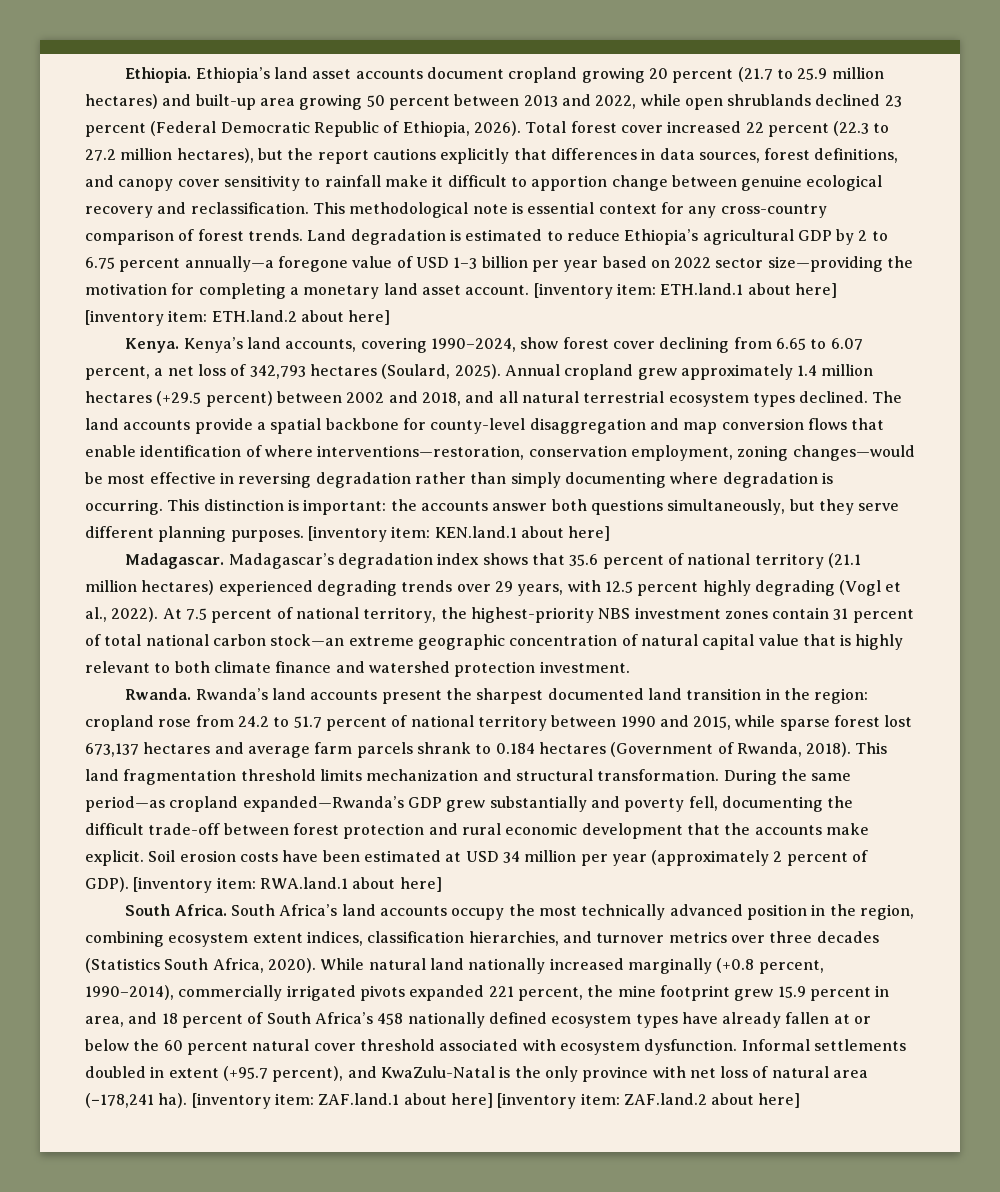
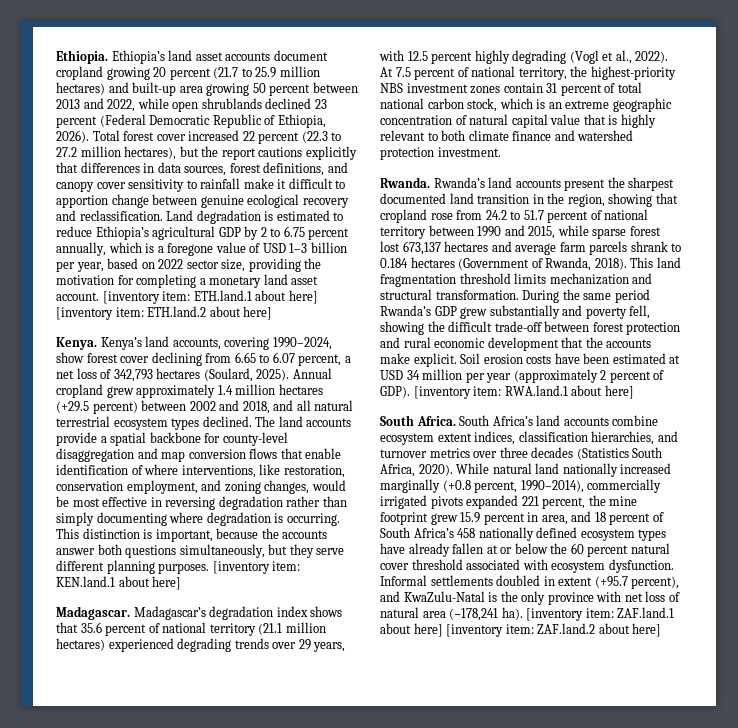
[312,202,827,218] [85,229,303,245] This methodological note is essential context for any cross-country comparison of forest trends. -> (163, 215) none
[184,256,274,272] annually—a -> [56,242,164,256] annually, which is a
[563,260,599,272] year -> [76,262,104,272] year,
[767,256,883,272] size—providing -> [221,258,301,272] size, providing
[317,445,915,461] interventions—restoration, conservation employment, zoning changes—would -> [181,464,345,478] [56,480,346,494] interventions, like restoration, conservation employment, and zoning changes, would
[303,499,387,515] important: -> [155,528,259,542] important, because
[270,634,345,646] stock—an -> [467,98,562,112] stock, which is an
[814,688,869,704] region: -> [567,193,678,207] region, showing that
[85,796,404,812] period—as cropland expanded—Rwanda’s -> [614,289,650,303] [380,305,431,316] period Rwanda’s
[721,796,823,812] documenting -> [380,321,424,335] showing
[451,904,914,920] [85,931,164,947] occupy the most technically advanced position in the region, combining -> [612,415,659,426] combine

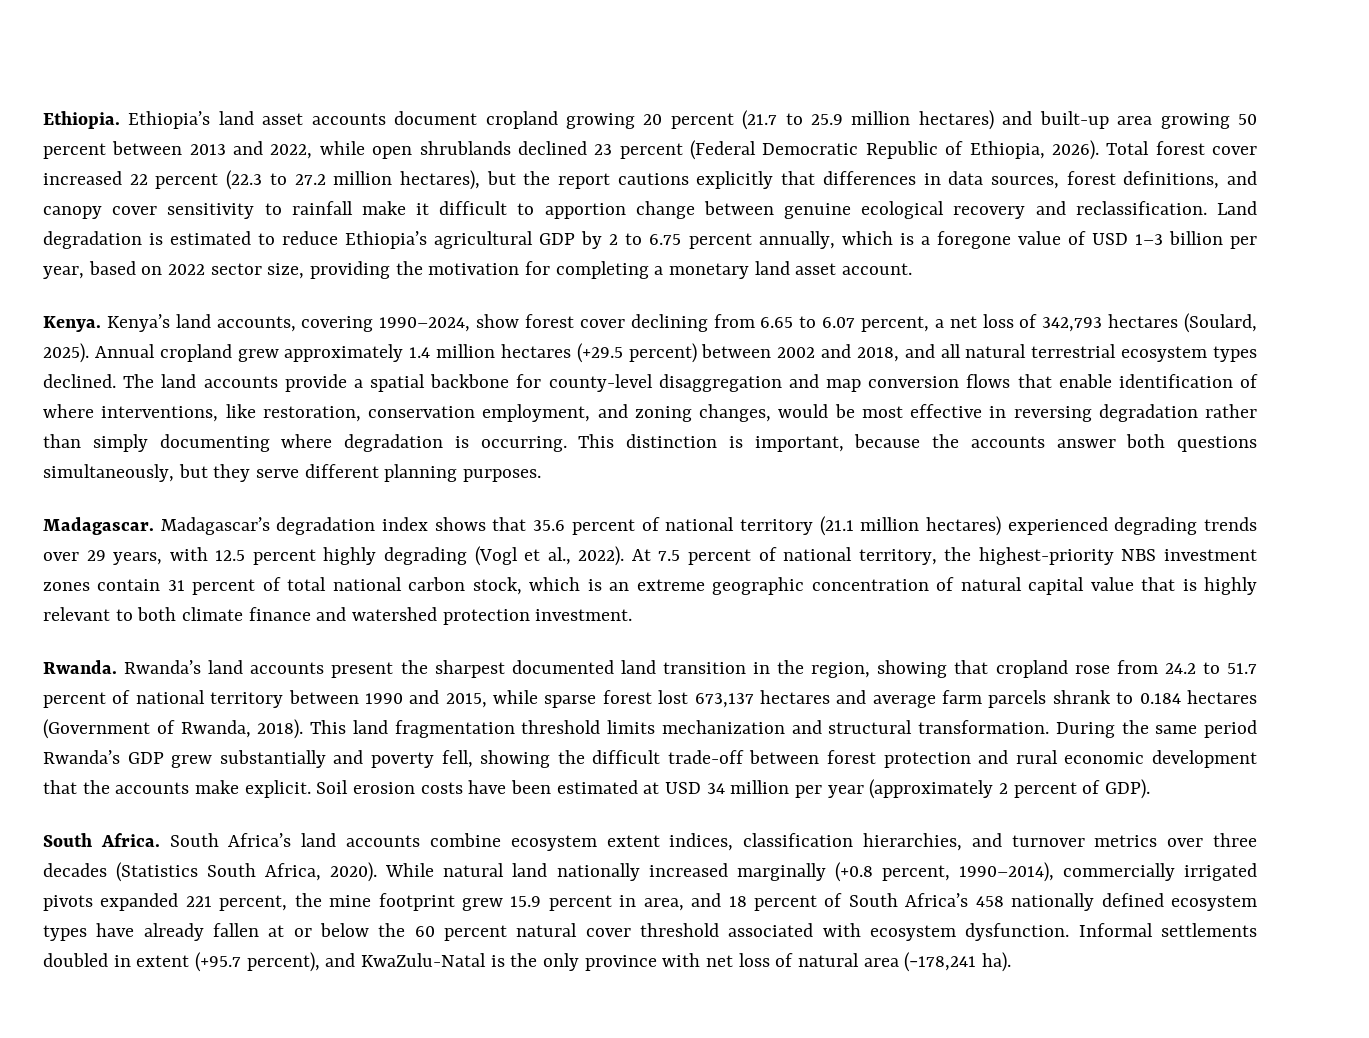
[102,290,318,304] [56,306,273,320] [inventory item: ETH.land.1 about here] [inventory item: ETH.land.2 about here] -> (913, 269) none
[212,561,301,574] [56,576,182,590] [inventory item: KEN.land.1 about here] -> (542, 475) none
[413,385,634,399] [inventory item: RWA.land.1 about here] -> (1151, 789) none
[526,607,675,621] [380,623,662,637] [inventory item: ZAF.land.1 about here] [inventory item: ZAF.land.2 about here] -> (1012, 962) none

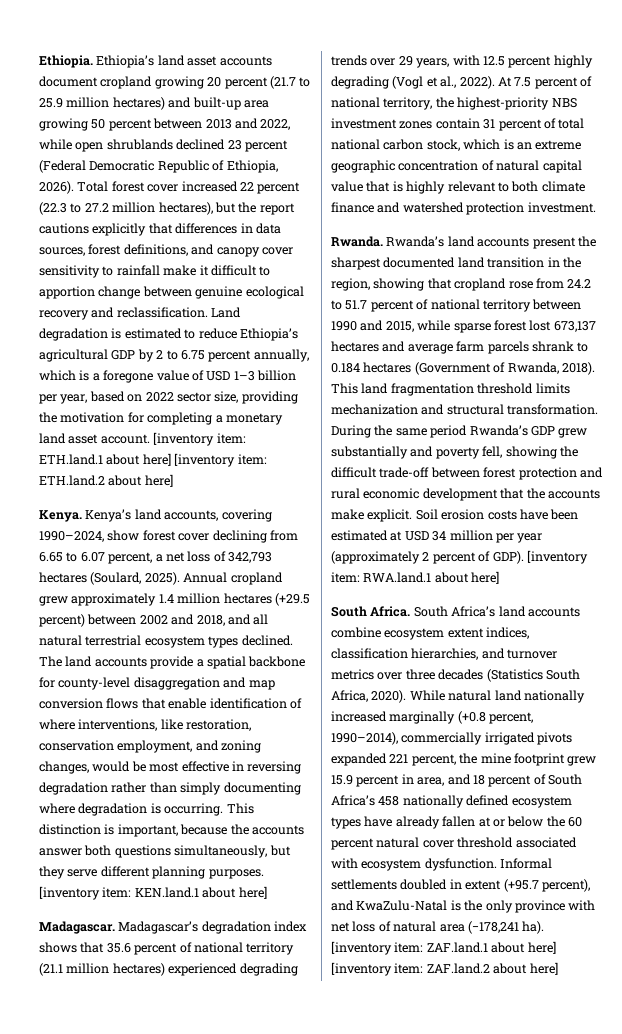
(913, 269) none -> [153,432,246,446] [39,453,267,467] [39,474,173,487] [inventory item: ETH.land.1 about here] [inventory item: ETH.land.2 about here]
(542, 475) none -> [39,886,267,900] [inventory item: KEN.land.1 about here]
(1151, 789) none -> [526,550,588,564] [331,571,500,584] [inventory item: RWA.land.1 about here]
(1012, 962) none -> [331,941,556,955] [331,962,558,976] [inventory item: ZAF.land.1 about here] [inventory item: ZAF.land.2 about here]

